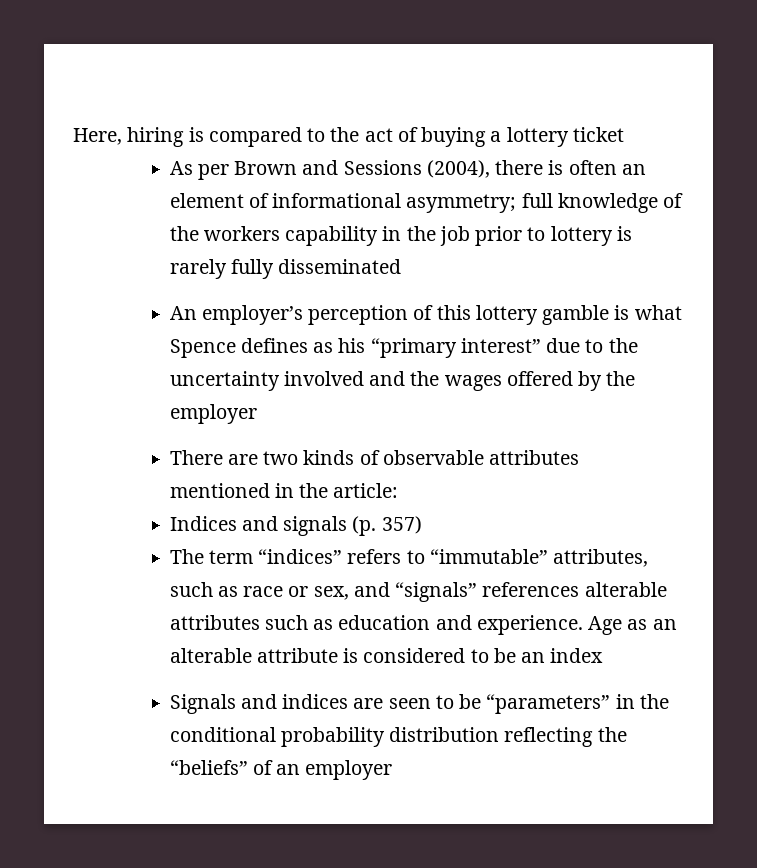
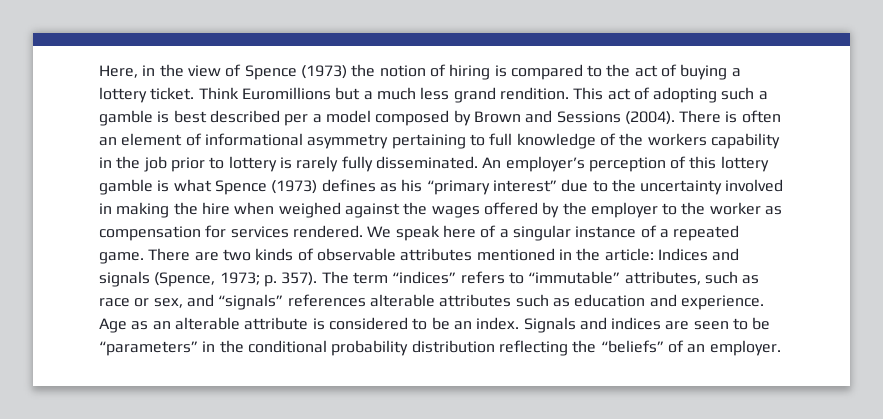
(122, 136) none -> [142,64,446,80] in the view of Spence (1973) the notion of
[572,127,624,142] [169,161,229,180] ticket // As per -> [150,87,768,103] [99,110,471,126] ticket. Think Euromillions but a much less grand rendition. This act of adopting such a gamble is best described per a model composed by
[426,160,544,178] (2004), there -> [624,110,722,125] (2004). There
[406,194,517,213] asymmetry; -> [307,134,485,149] asymmetry pertaining to
[278,259,402,274] disseminated // -> [375,156,478,169] disseminated.
(236, 348) none -> [271,180,318,194] (1973)
[369,371,406,386] and -> [99,202,400,218] in making the hire when weighed against
(257, 414) // -> [662,202,783,215] [99,225,740,241] [99,252,144,264] to the worker as compensation for services rendered. We speak here of a singular instance of a repeated game.
(399, 490) // -> (654, 254) none
[352,516,422,536] (p. 357) // -> [154,272,318,287] (Spence, 1973; p. 357).
[550,648,604,663] index // -> [476,317,520,330] index.
[305,760,393,780] employer -> [709,340,781,356] employer.

